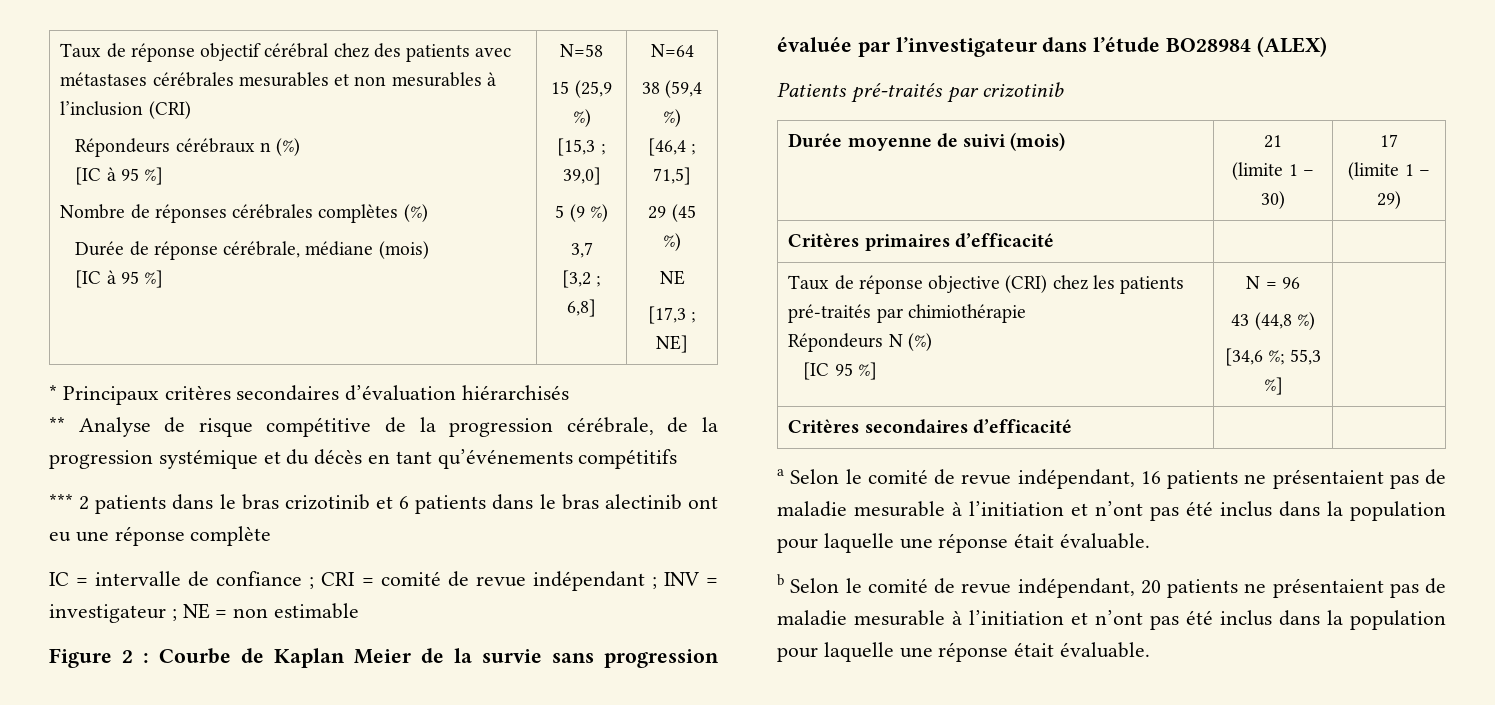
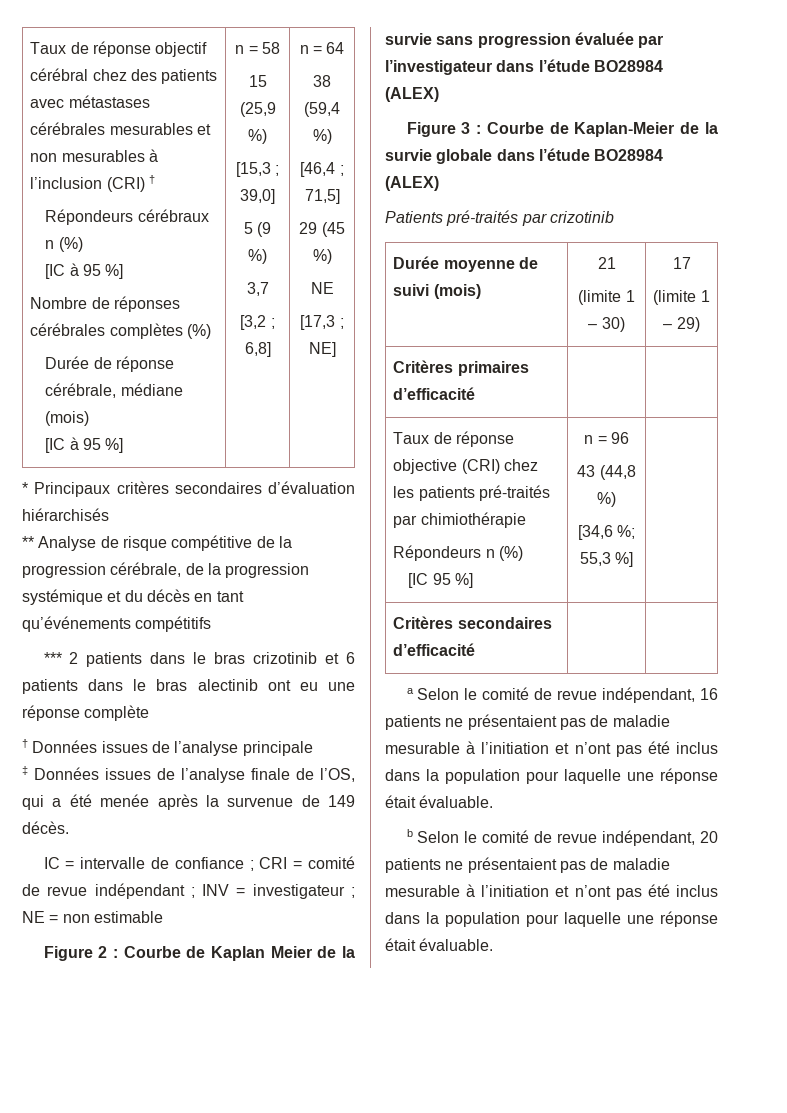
(191, 110) none -> [148,175,155,184] †
[560,44,603,57] N=58 -> [235,42,280,54] n = 58
[650,44,694,57] N=64 -> [299,42,345,54] n = 64
(272, 536) none -> [22,739,313,756] [22,766,355,783] [22,794,355,810] [22,821,69,834] // † Données issues de l’analyse principale // ‡ Données issues de l’analyse finale de l’OS, qui a été menée après la survenue de 149 décès.
(1327, 46) none -> [406,122,718,137] [385,148,664,164] [385,176,439,191] // Figure 3 : Courbe de Kaplan-Meier de la survie globale dans l’étude BO28984 (ALEX)
[888,334,903,347] N -> [485,549,495,558] n
[1246,276,1261,289] N -> [584,435,594,444] n

